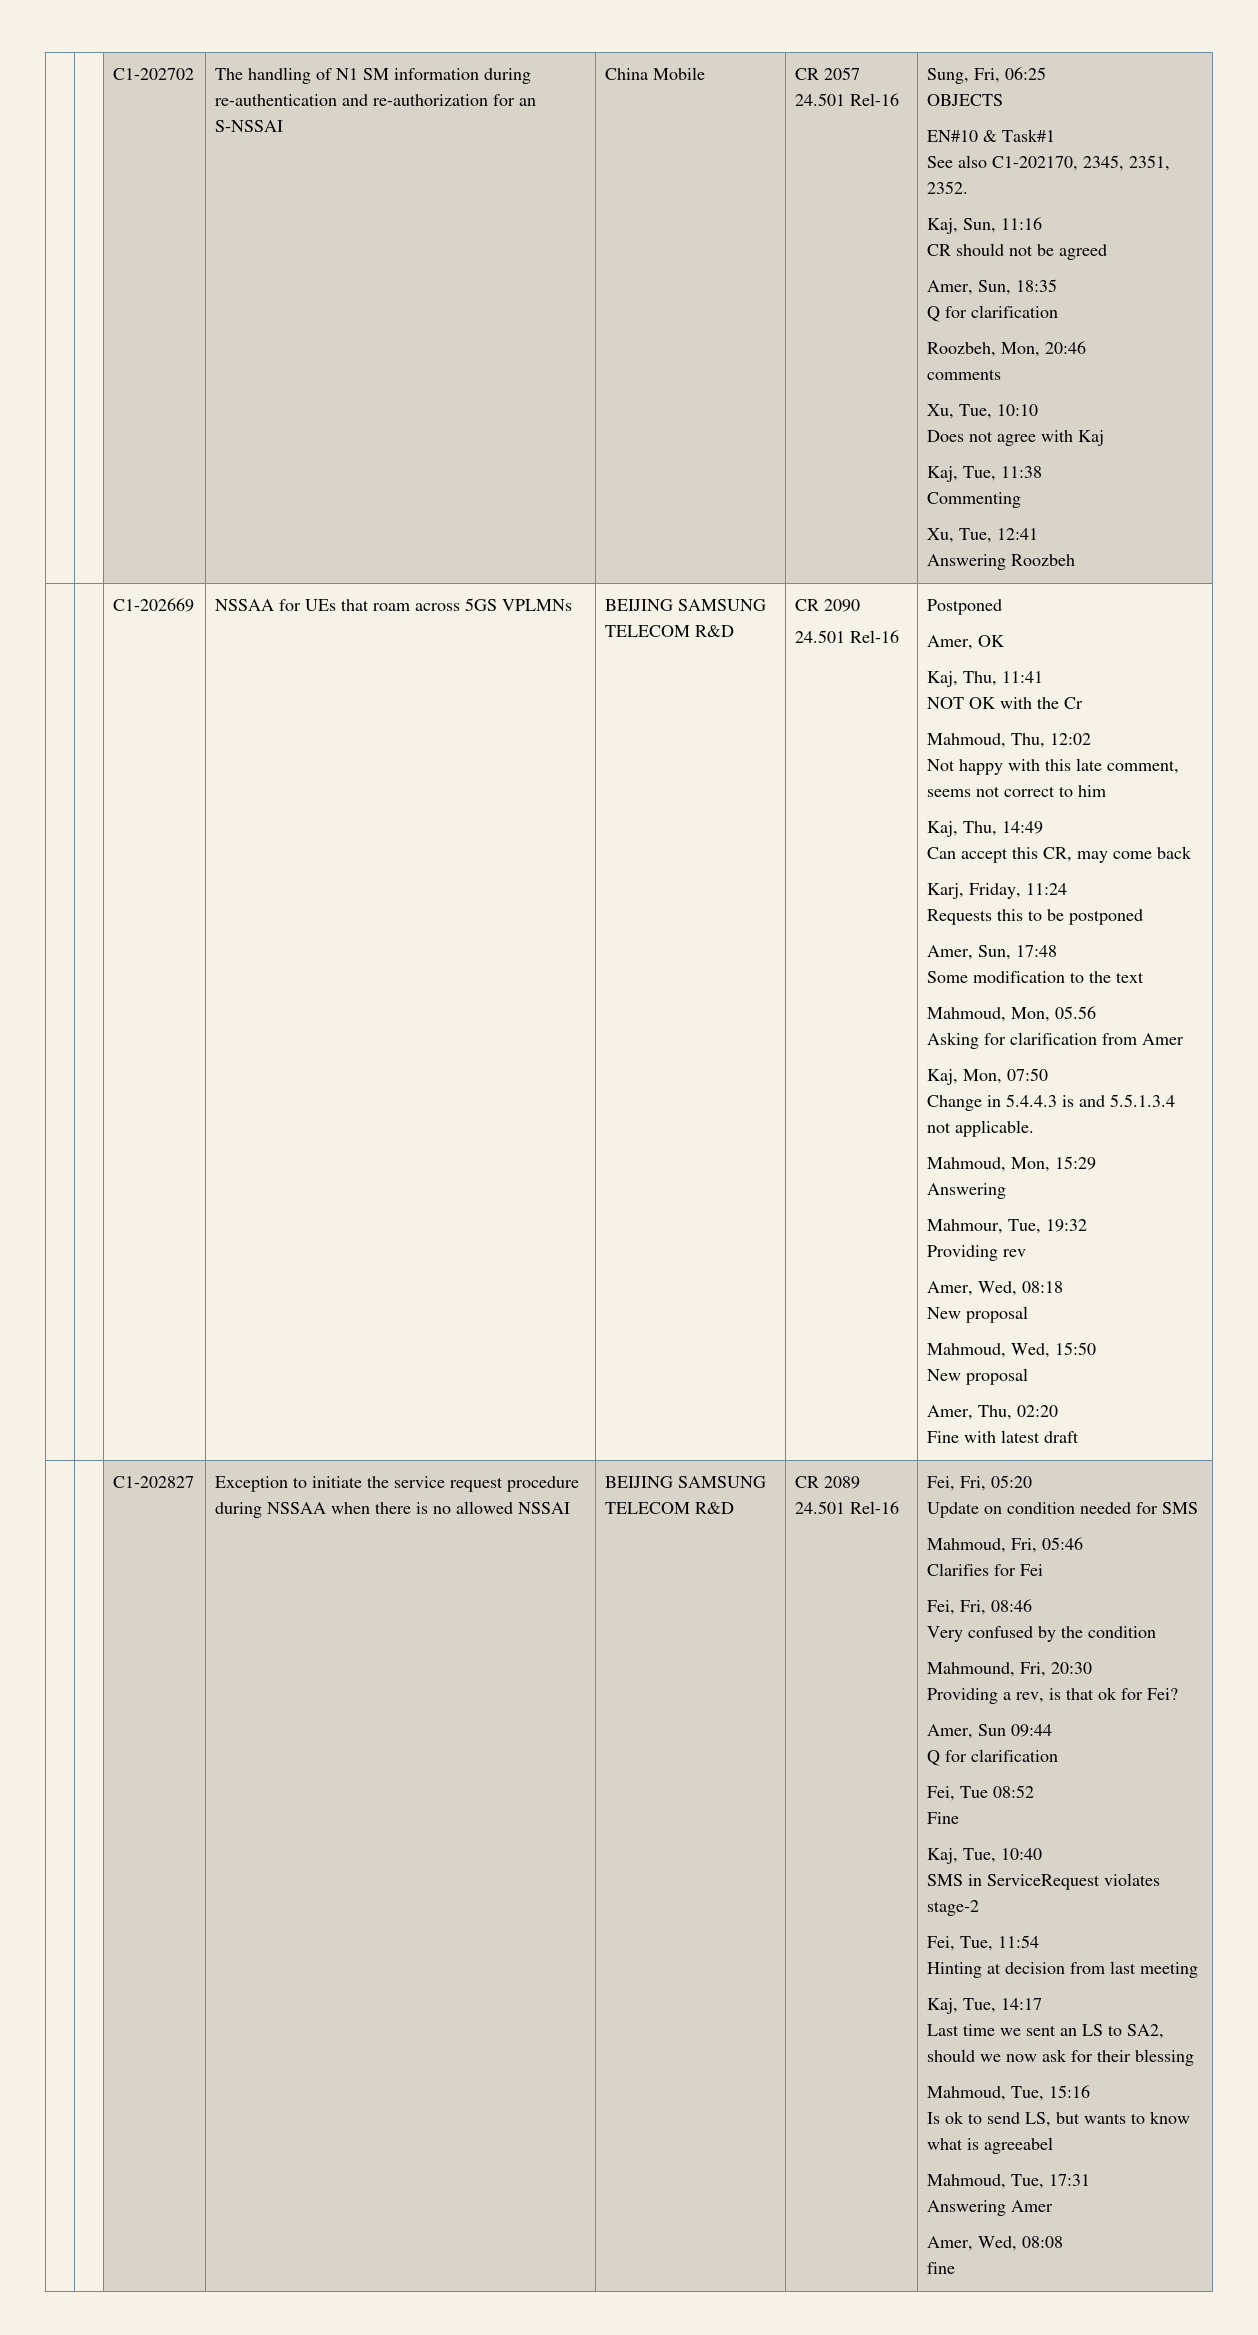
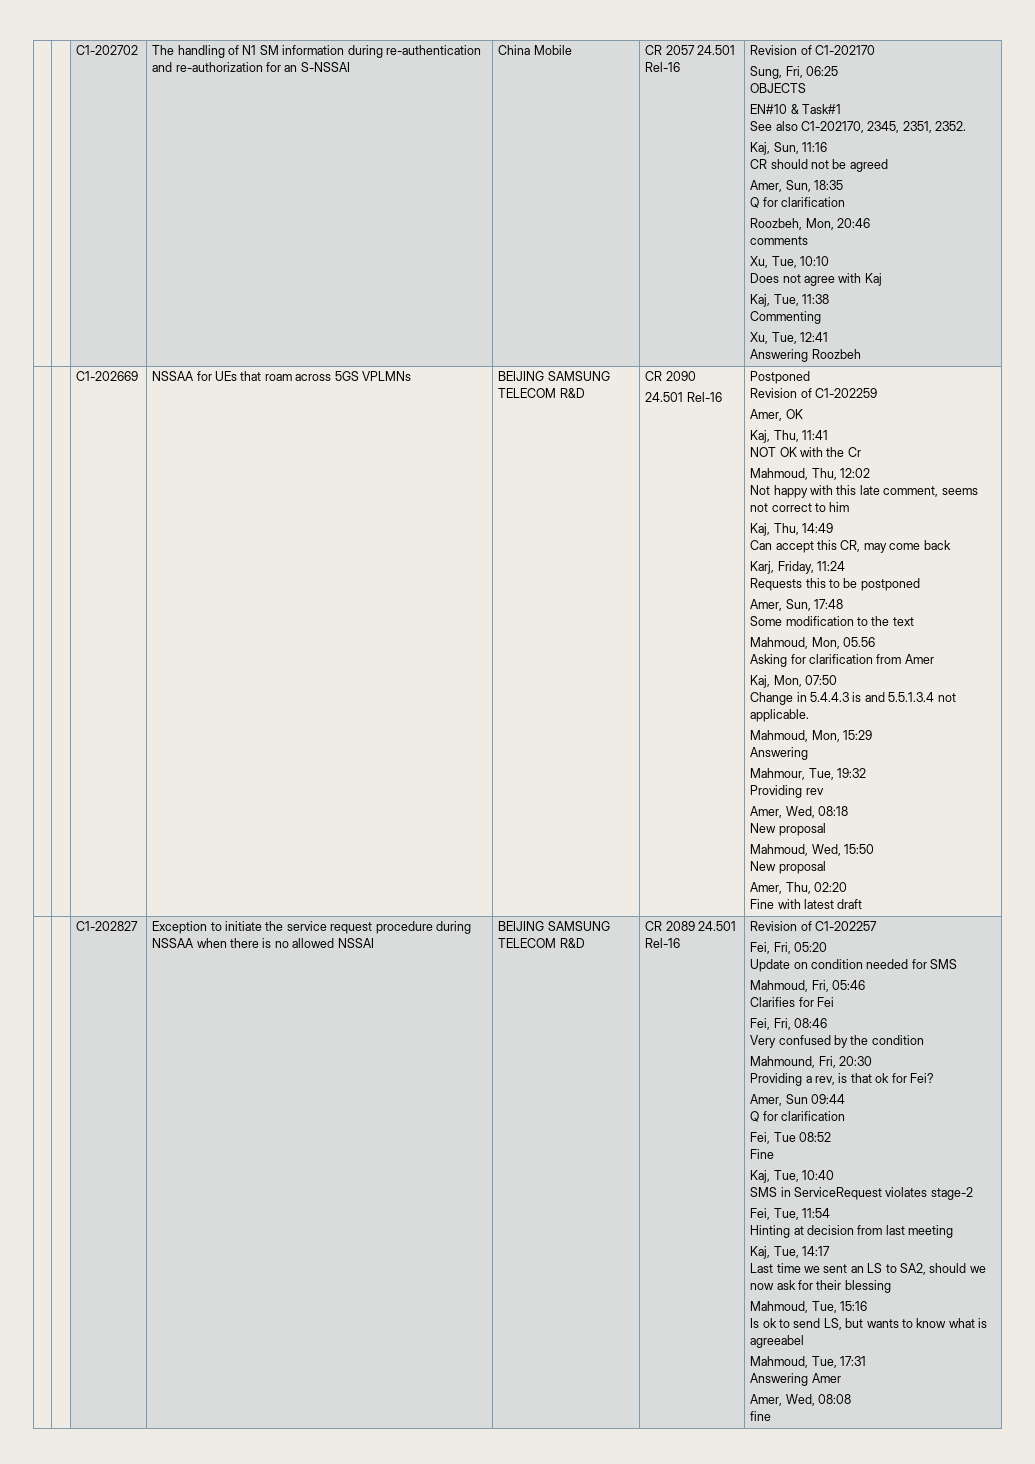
(900, 99) none -> [750,45,876,55] Revision of C1-202170 //
(1003, 607) none -> [750,388,878,398] // Revision of C1-202259
(900, 1507) none -> [750,921,878,931] Revision of C1-202257 //

